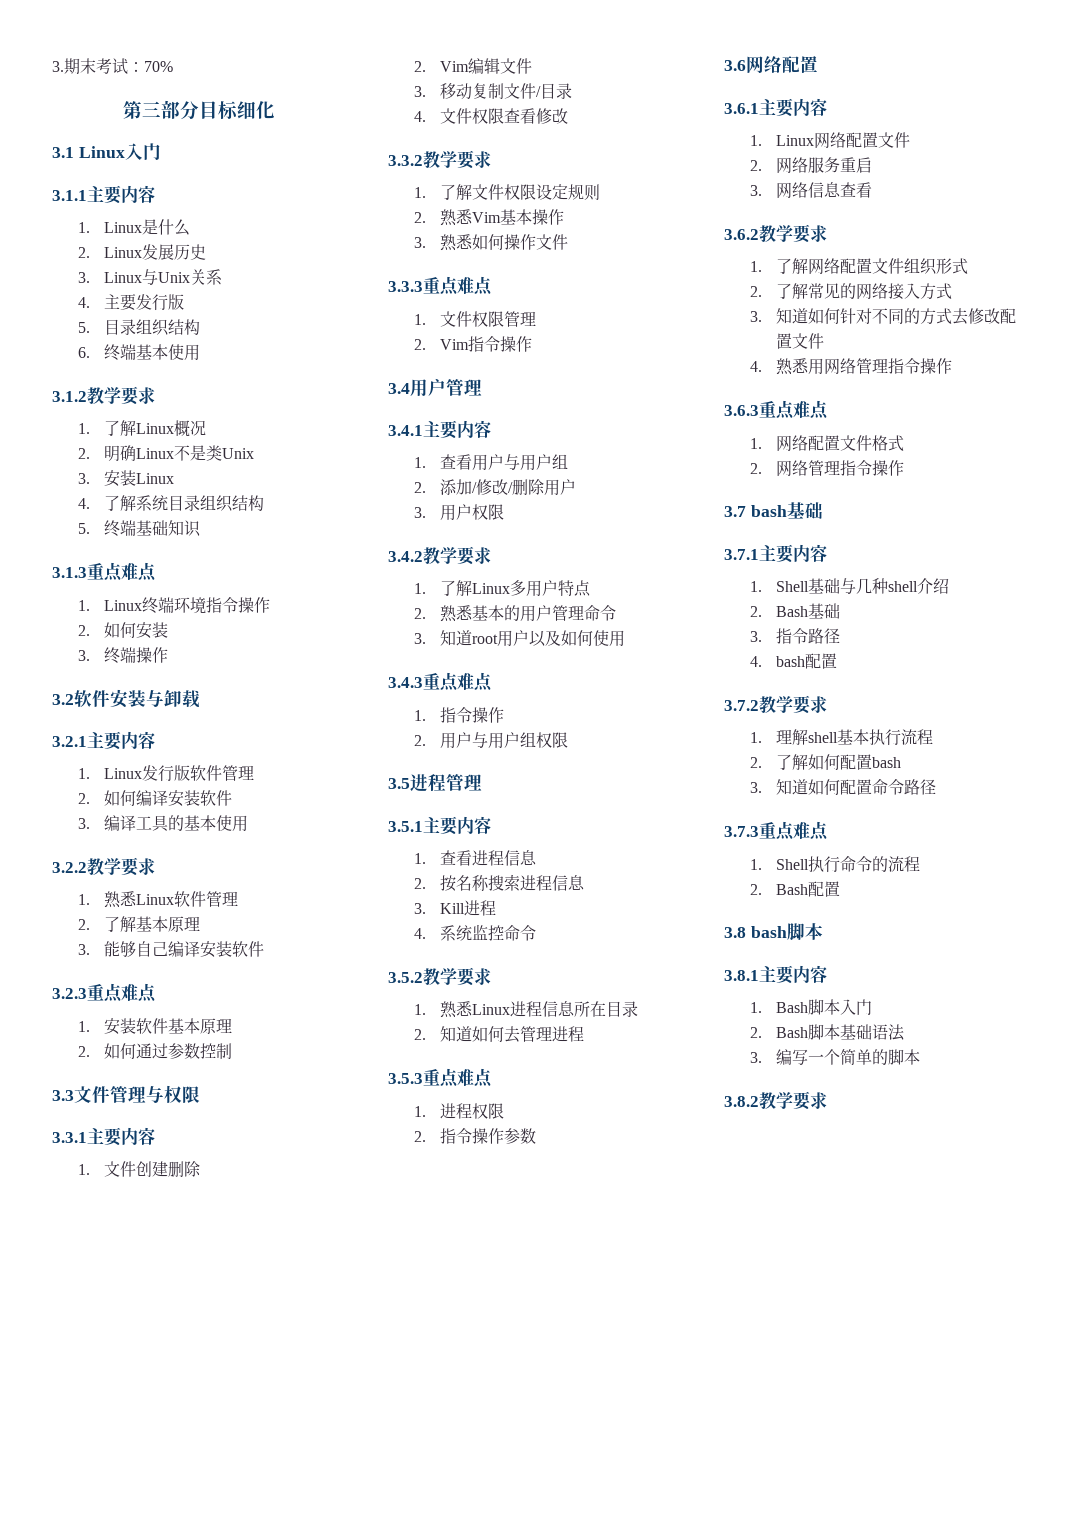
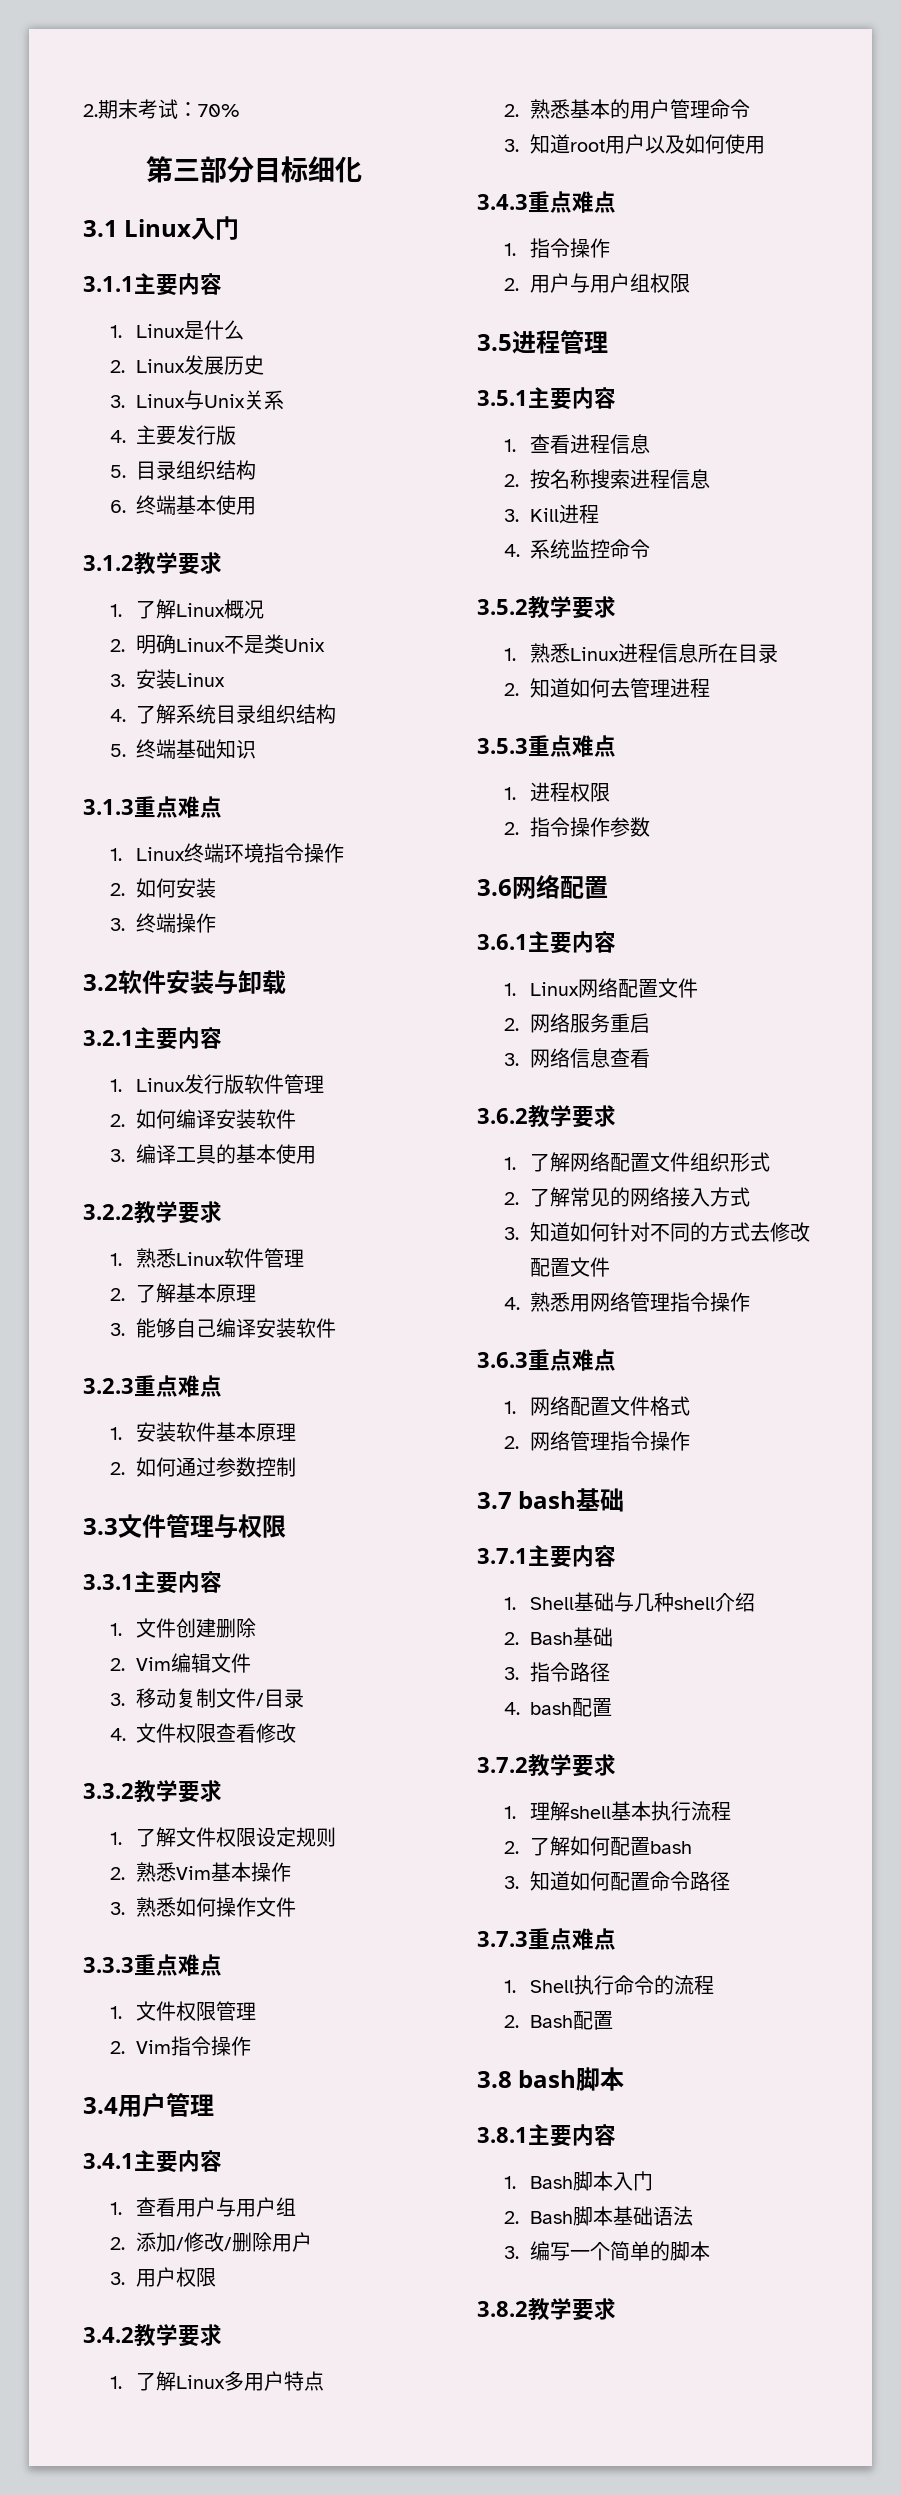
[52,61,64,72] 3. -> [83,104,98,117] 2.

